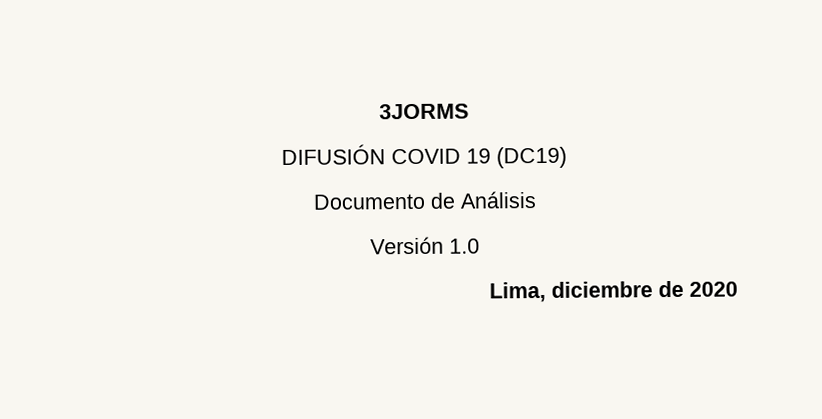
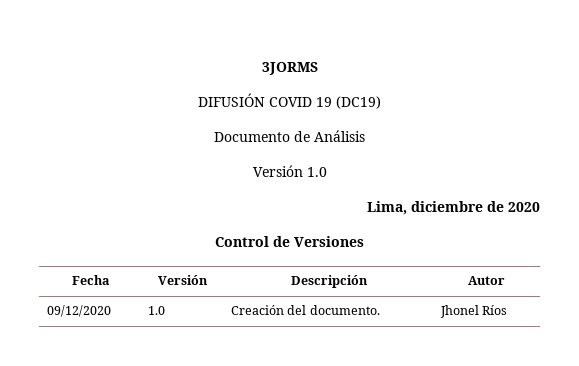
(738, 289) none -> [215,236,364,247] [71,275,110,285] [157,275,208,285] [290,275,368,288] [468,276,505,285] [47,305,112,317] [148,306,166,315] [231,305,380,315] [440,305,508,318] // Control de Versiones // Fecha | Versión | Descripción | Autor // 09/12/2020 | 1.0 | Creación del documento. | Jhonel Ríos

